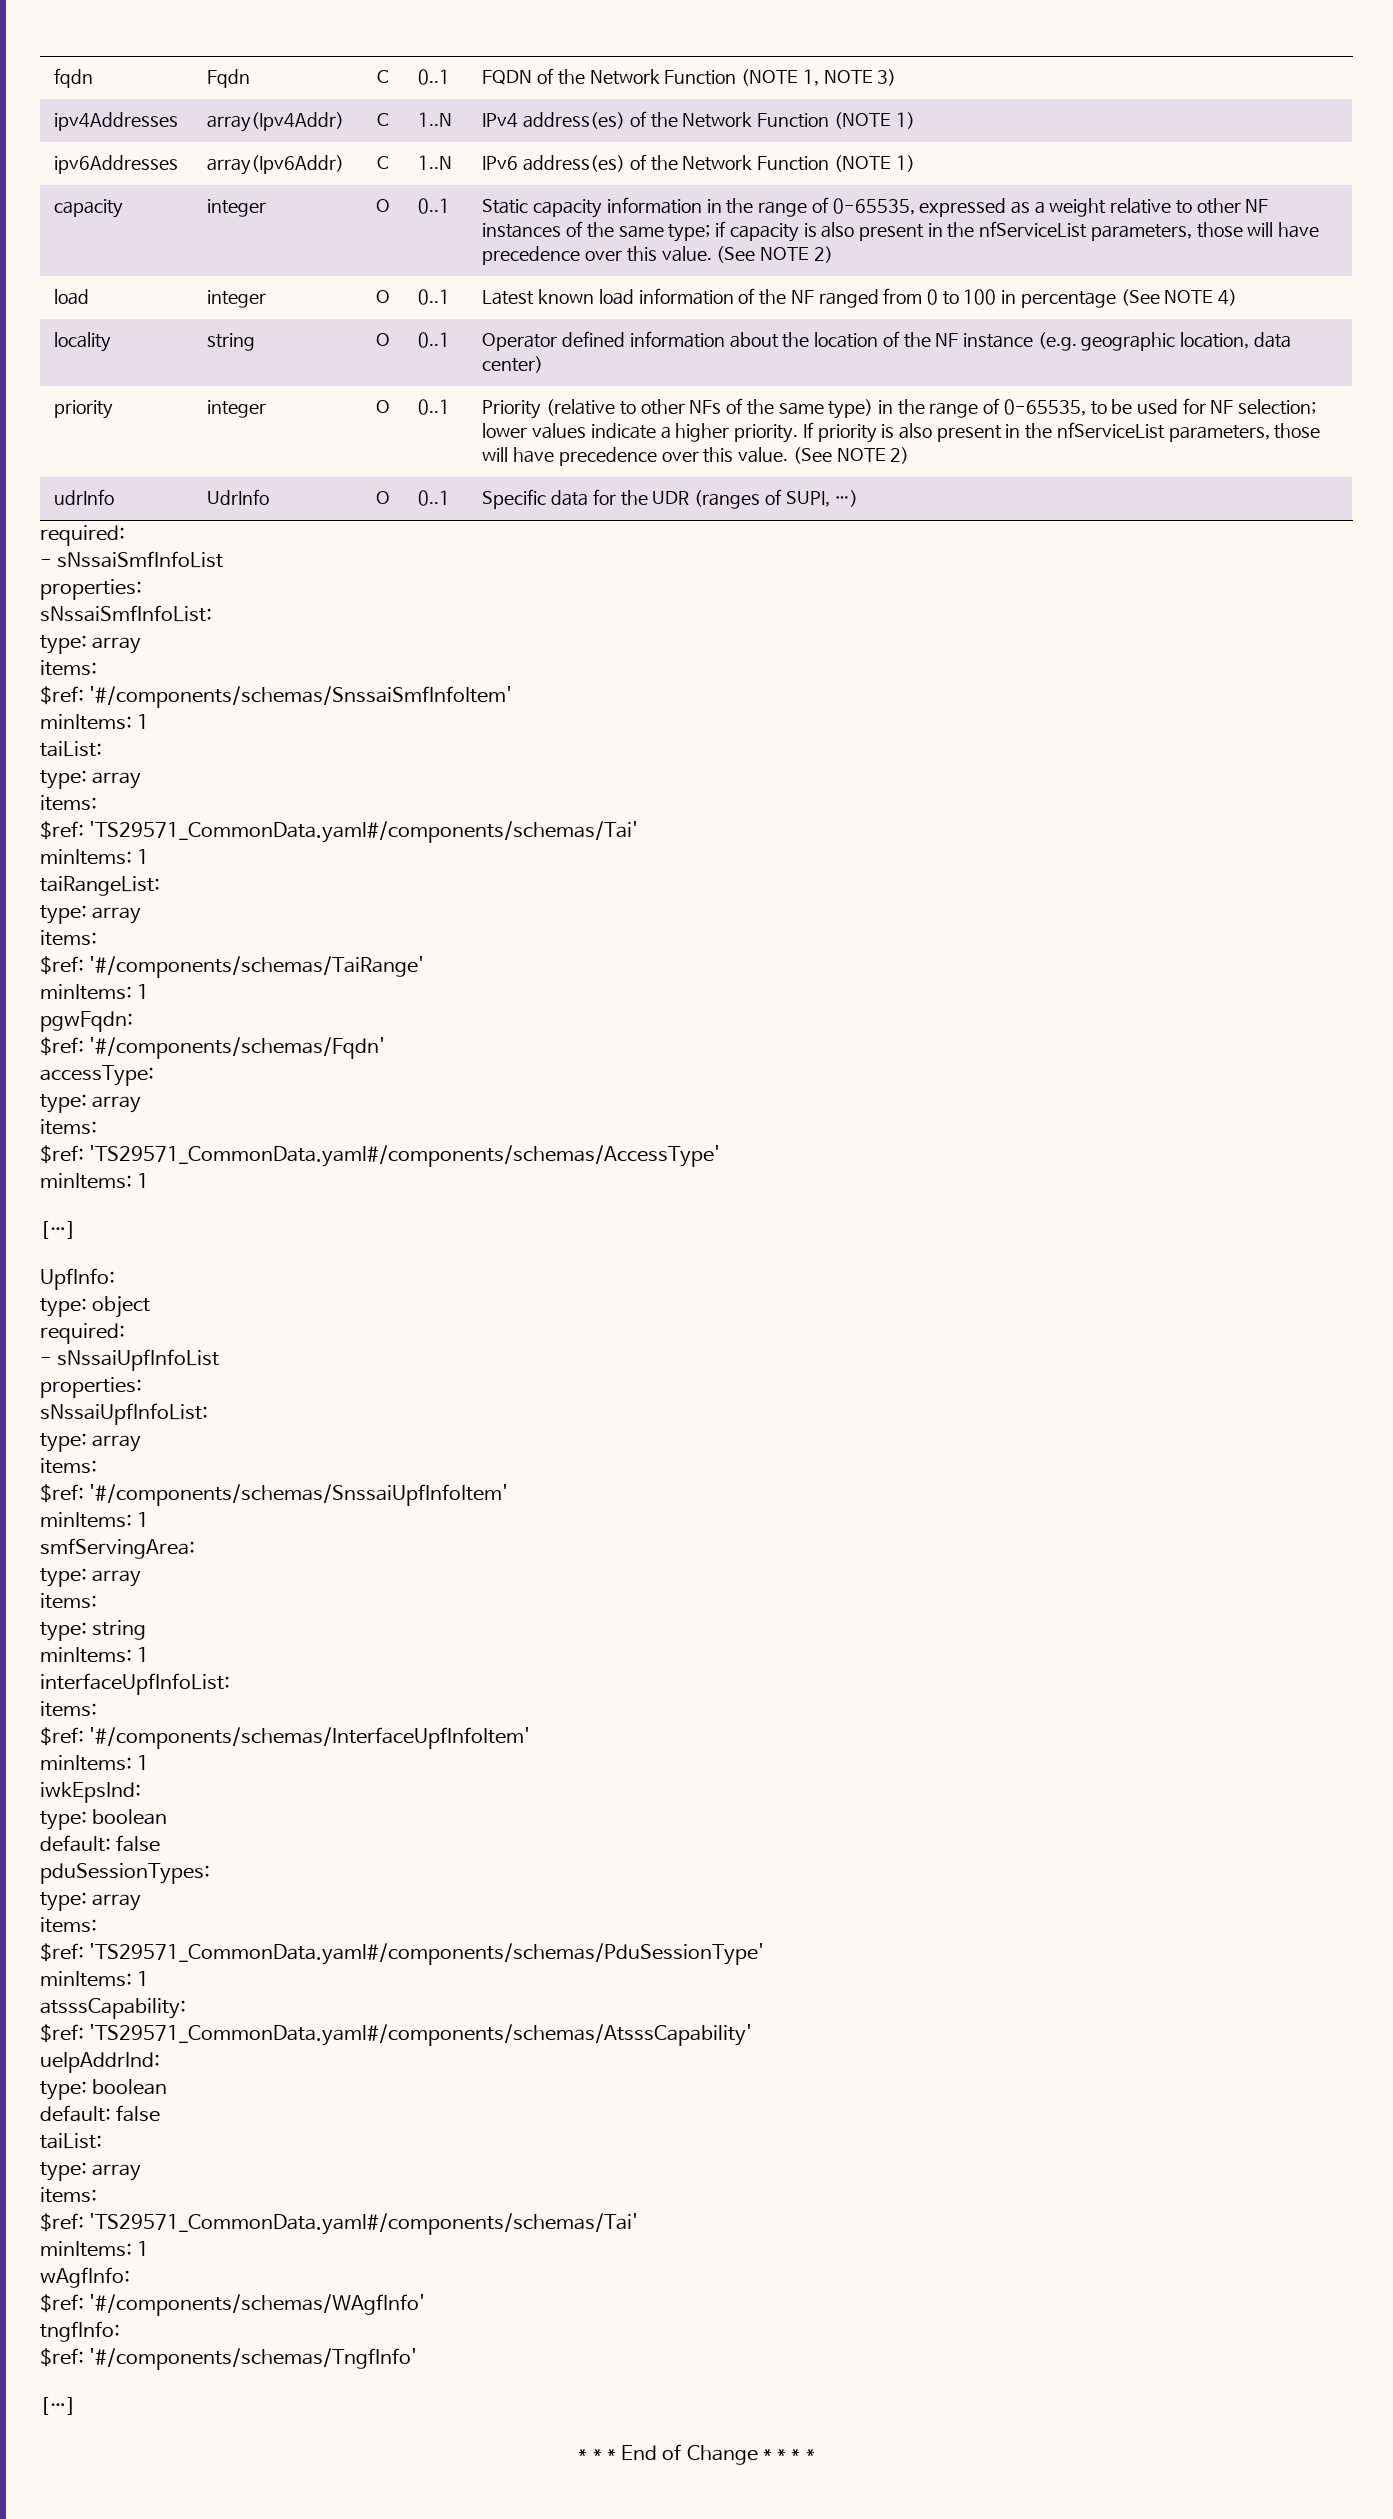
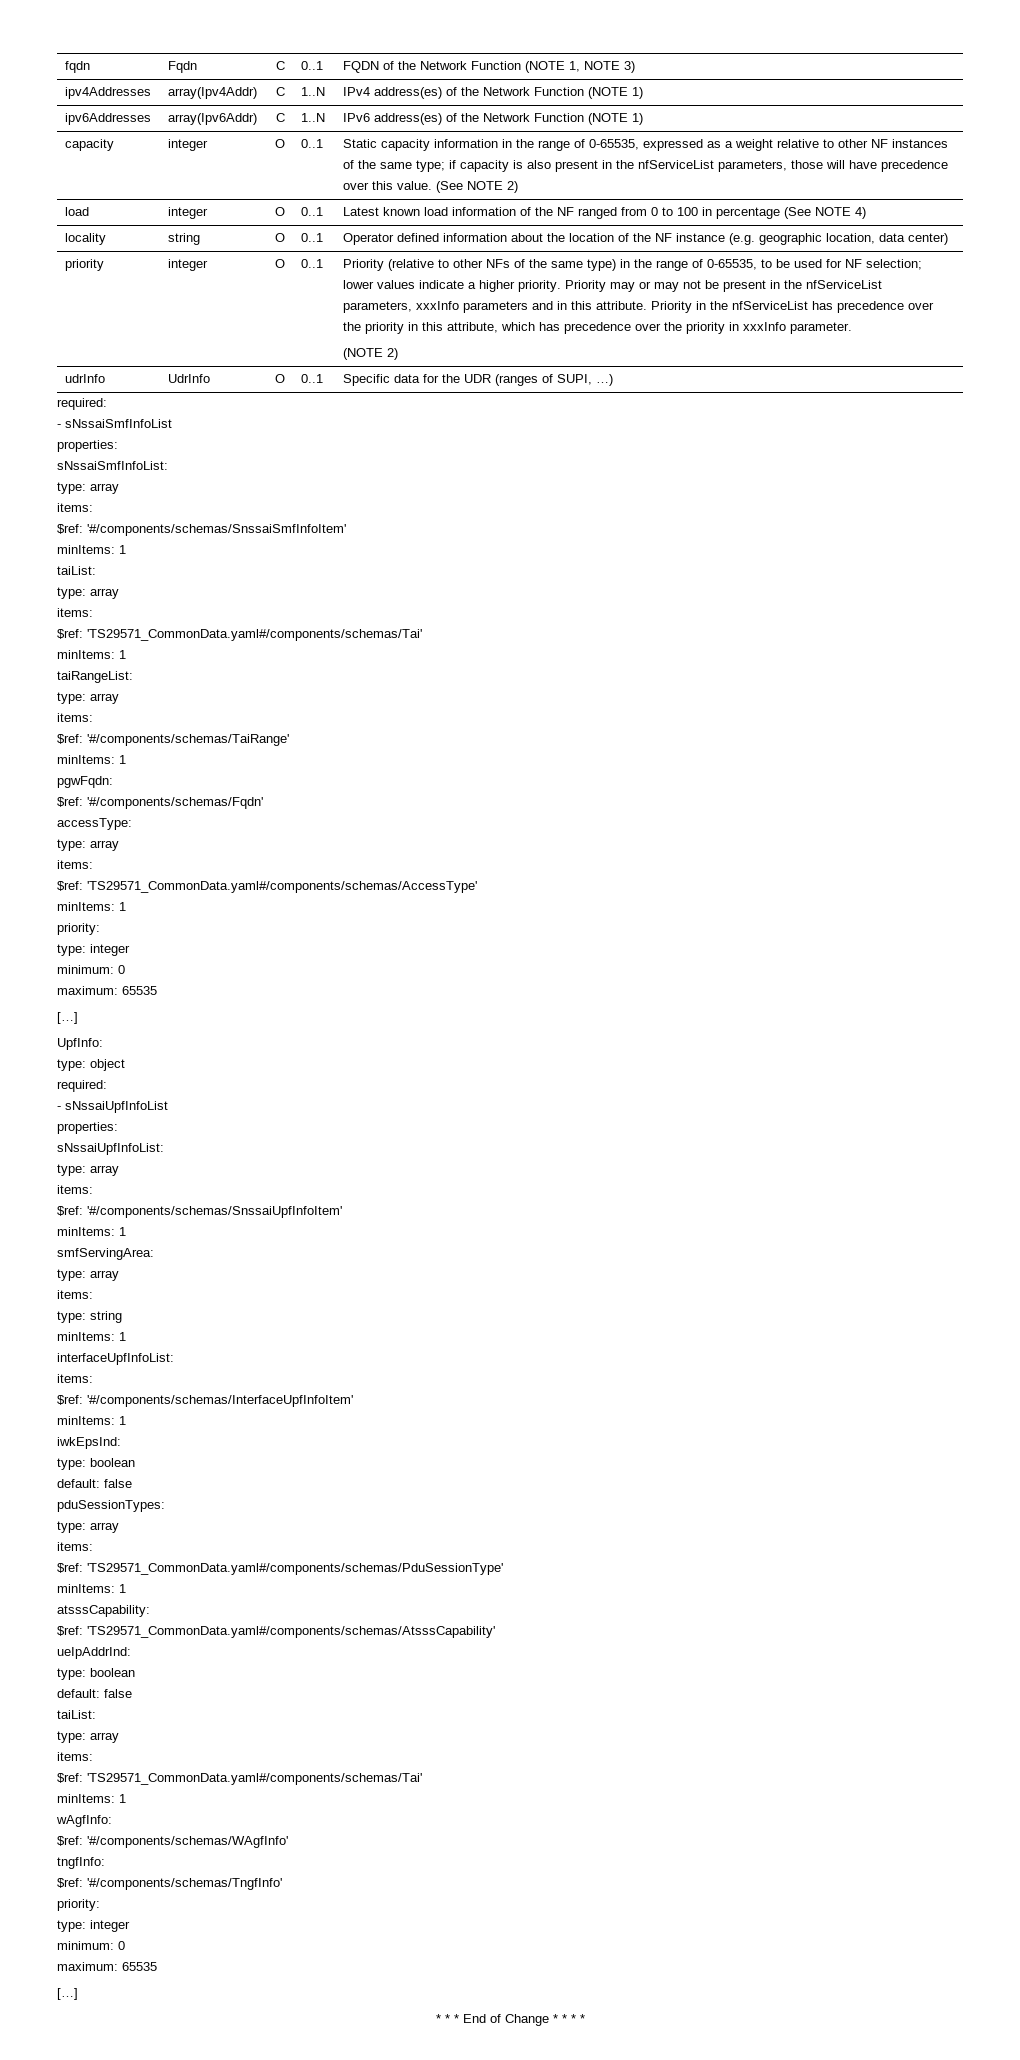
[802,422,1321,443] [482,447,886,466] If priority is also present in the nfServiceList parameters, those will have precedence over this value. (See NOTE -> [565,280,883,292] [343,301,935,313] [343,322,853,334] [343,348,384,360] Priority may or may not be present in the nfServiceList parameters, xxxInfo parameters and in this attribute. Priority in the nfServiceList has precedence over the priority in this attribute, which has precedence over the priority in xxxInfo parameter. // (NOTE
(150, 1180) none -> [57,923,100,935] [57,944,130,956] [57,965,125,974] [57,986,157,995] // priority: // type: integer // minimum: 0 // maximum: 65535
(418, 2359) none -> [57,1899,100,1911] [57,1920,130,1932] [57,1941,125,1950] [57,1962,157,1971] // priority: // type: integer // minimum: 0 // maximum: 65535

